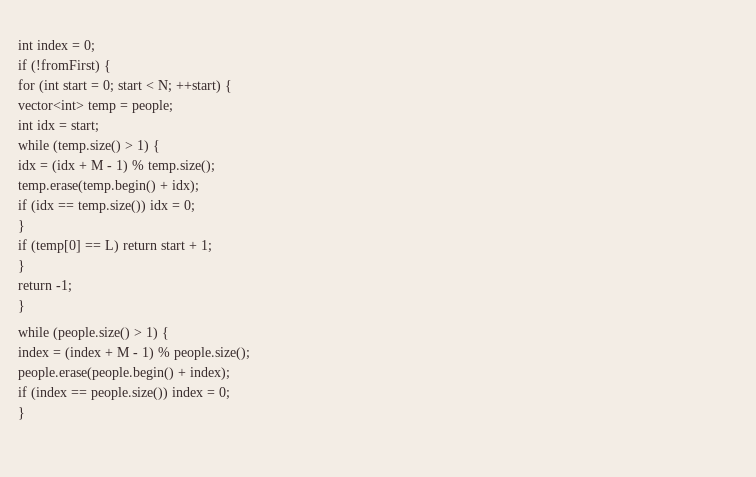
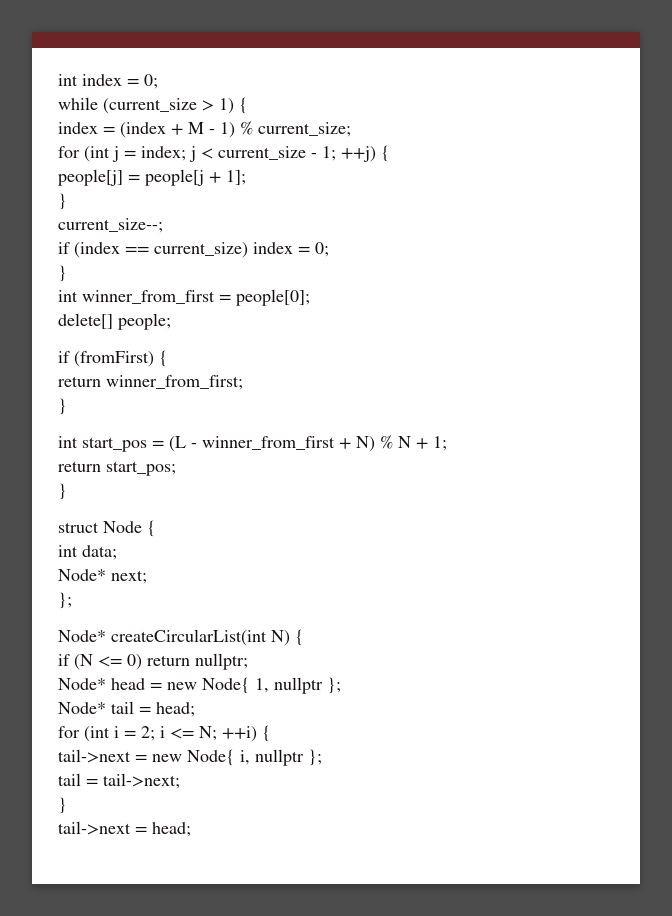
[18,59,111,73] [18,79,232,93] [18,100,173,113] [18,120,99,133] [18,140,160,153] [18,160,215,173] [18,180,199,193] [18,199,195,213] [18,220,25,233] [18,239,212,253] [18,260,25,273] [18,280,72,293] [18,300,25,313] [18,327,130,340] if (!fromFirst) { // for (int start = 0; start < N; ++start) { // vector<int> temp = people; // int idx = start; // while (temp.size() > 1) { // idx = (idx + M - 1) % temp.size(); // temp.erase(temp.begin() + idx); // if (idx == temp.size()) idx = 0; // } // if (temp[0] == L) return start + 1; // } // return -1; // } // while (people.size() -> [58,97,197,114] while (current_size
[174,347,250,360] [18,367,230,380] people.size(); // people.erase(people.begin() + index); -> [258,122,351,137] [58,145,390,162] [58,169,246,186] [58,193,67,210] [58,218,163,233] current_size; // for (int j = index; j < current_size - 1; ++j) { // people[j] = people[j + 1]; // } // current_size--;
[91,387,168,400] people.size()) -> [154,242,248,258] current_size)
(25, 413) none -> [58,289,310,306] [58,313,171,330] [58,350,168,367] [58,375,243,390] [58,398,67,415] [58,435,447,452] [58,461,176,476] [58,483,67,500] [58,520,156,537] [58,545,117,560] [58,569,147,584] [58,592,72,609] [58,629,304,646] [58,653,248,670] [58,677,341,694] [58,701,195,717] [58,725,271,742] [58,749,322,766] [58,773,180,789] [58,797,67,814] [58,821,191,837] // int winner_from_first = people[0]; // delete[] people; // if (fromFirst) { // return winner_from_first; // } // int start_pos = (L - winner_from_first + N) % N + 1; // return start_pos; // } // struct Node { // int data; // Node* next; // }; // Node* createCircularList(int N) { // if (N <= 0) return nullptr; // Node* head = new Node{ 1, nullptr }; // Node* tail = head; // for (int i = 2; i <= N; ++i) { // tail->next = new Node{ i, nullptr }; // tail = tail->next; // } // tail->next = head;

